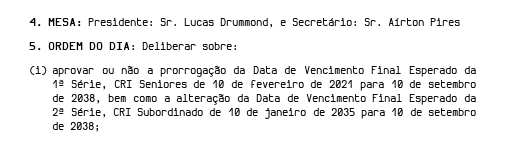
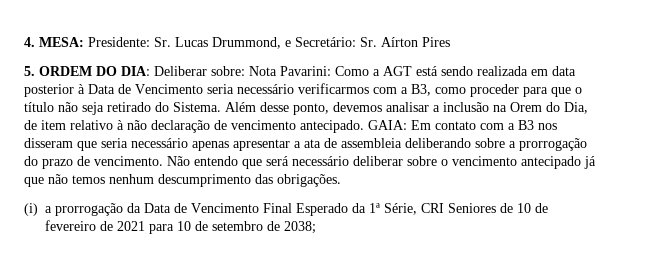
[29,66,140,77] // (i) aprovar ou não -> [249,66,576,76] [24,83,582,97] [24,102,588,115] [24,120,557,133] [24,138,587,151] [24,156,596,169] [24,174,341,187] [24,203,38,216] Nota Pavarini: Como a AGT está sendo realizada em data posterior à Data de Vencimento seria necessário verificarmos com a B3, como proceder para que o título não seja retirado do Sistema. Além desse ponto, devemos analisar a inclusão na Orem do Dia, de item relativo à não declaração de vencimento antecipado. GAIA: Em contato com a B3 nos disseram que seria necessário apenas apresentar a ata de assembleia deliberando sobre a prorrogação do prazo de vencimento. Não entendo que será necessário deliberar sobre o vencimento antecipado já que não temos nenhum descumprimento das obrigações. // (i)
[71,94,476,105] [52,108,477,119] [52,122,65,130] 2038, bem como a alteração da Data de Vencimento Final Esperado da 2ª Série, CRI Subordinado de 10 de janeiro de 2035 para 10 de setembro de -> (280, 226) none

